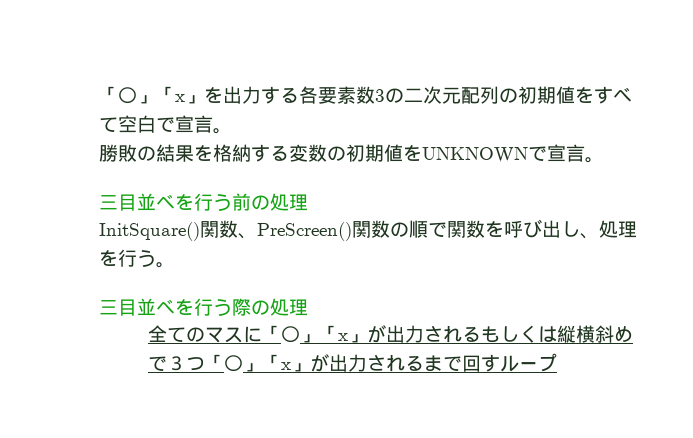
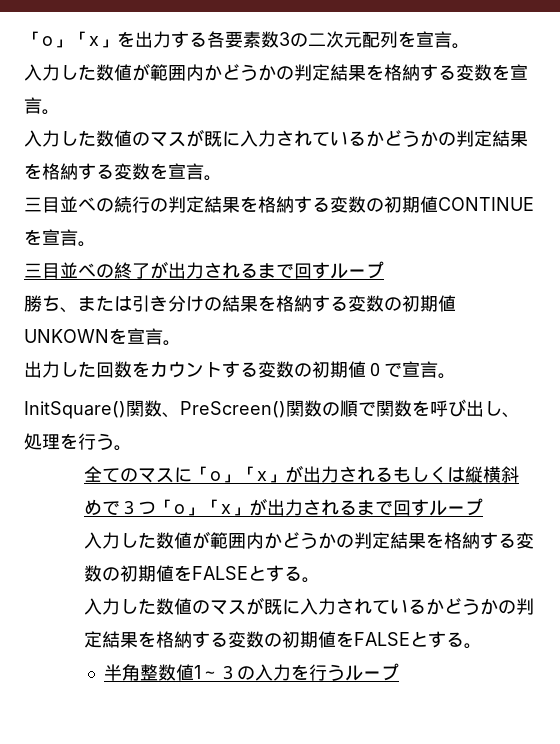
[99,86,137,104] 「〇 -> [24,31,53,46] 「o
[499,86,632,104] [99,115,232,134] [99,144,137,162] の初期値をすべて空白で宣言。 // 勝敗 -> [398,31,470,49] [24,63,528,81] [24,97,60,115] [24,129,528,147] [24,163,222,181] [24,196,534,213] [24,229,96,247] [24,261,384,279] [24,295,204,313] を宣言。 // 入力した数値が範囲内かどうかの判定結果を格納する変数を宣言。 // 入力した数値のマスが既に入力されているかどうかの判定結果を格納する変数を宣言。 // 三目並べの続行の判定結果を格納する変数の初期値CONTINUEを宣言。 // 三目並べの終了が出力されるまで回すループ // 勝ち、または引き分け
[403,144,604,163] [99,193,308,211] をUNKNOWNで宣言。 // 三目並べを行う前の処理 -> [24,328,181,346] [24,361,456,379] UNKOWNを宣言。 // 出力した回数をカウントする変数の初期値０で宣言。
[99,298,308,316] // 三目並べを行う際の処理 -> (132, 448) none
[281,326,301,343] 〇 -> [210,471,222,481] o
[224,355,244,372] 〇 -> [174,504,186,514] o
(558, 362) none -> [84,531,535,549] [84,565,321,583] [84,597,535,615] [84,631,483,649] [104,663,400,681] // 入力した数値が範囲内かどうかの判定結果を格納する変数の初期値をFALSEとする。 // 入力した数値のマスが既に入力されているかどうかの判定結果を格納する変数の初期値をFALSEとする。 // 半角整数値1～３の入力を行うループ

